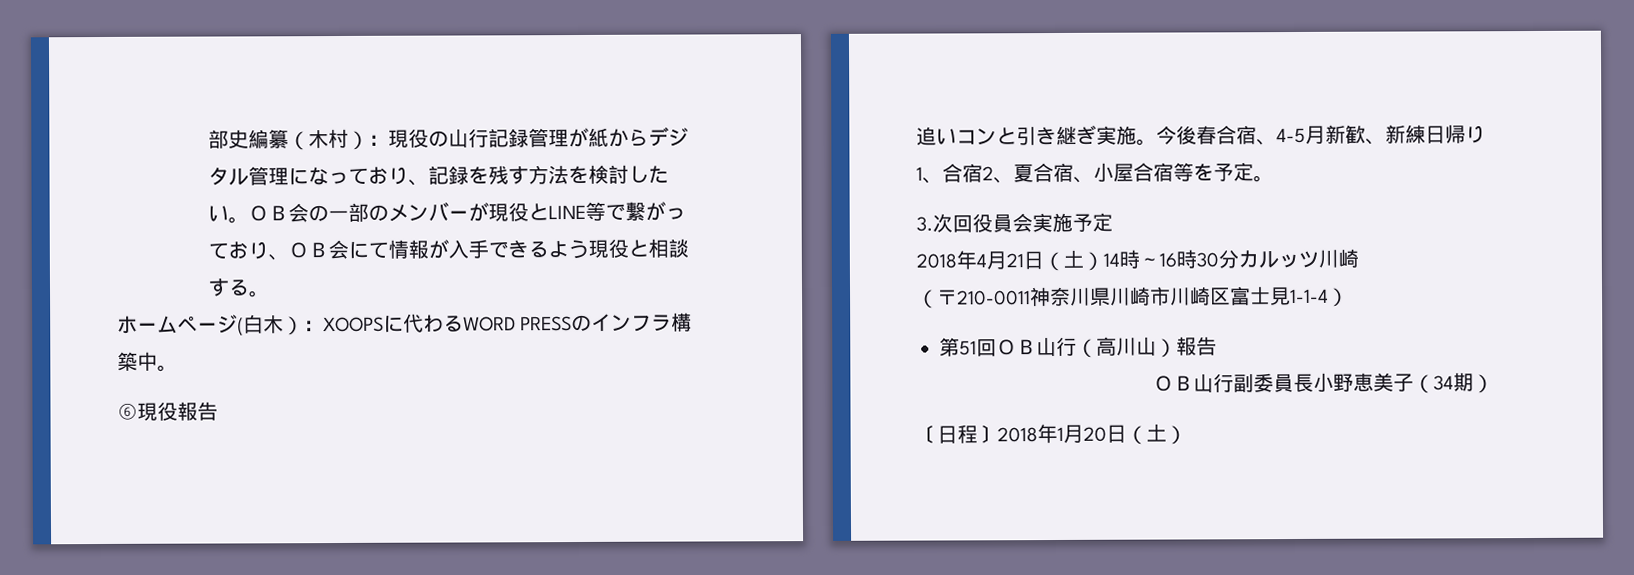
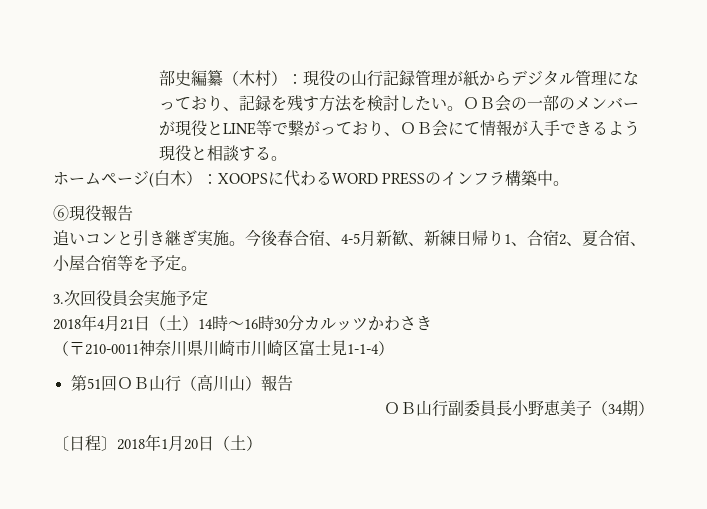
[1318,248,1359,268] 川崎 -> [368,316,432,331] かわさき

